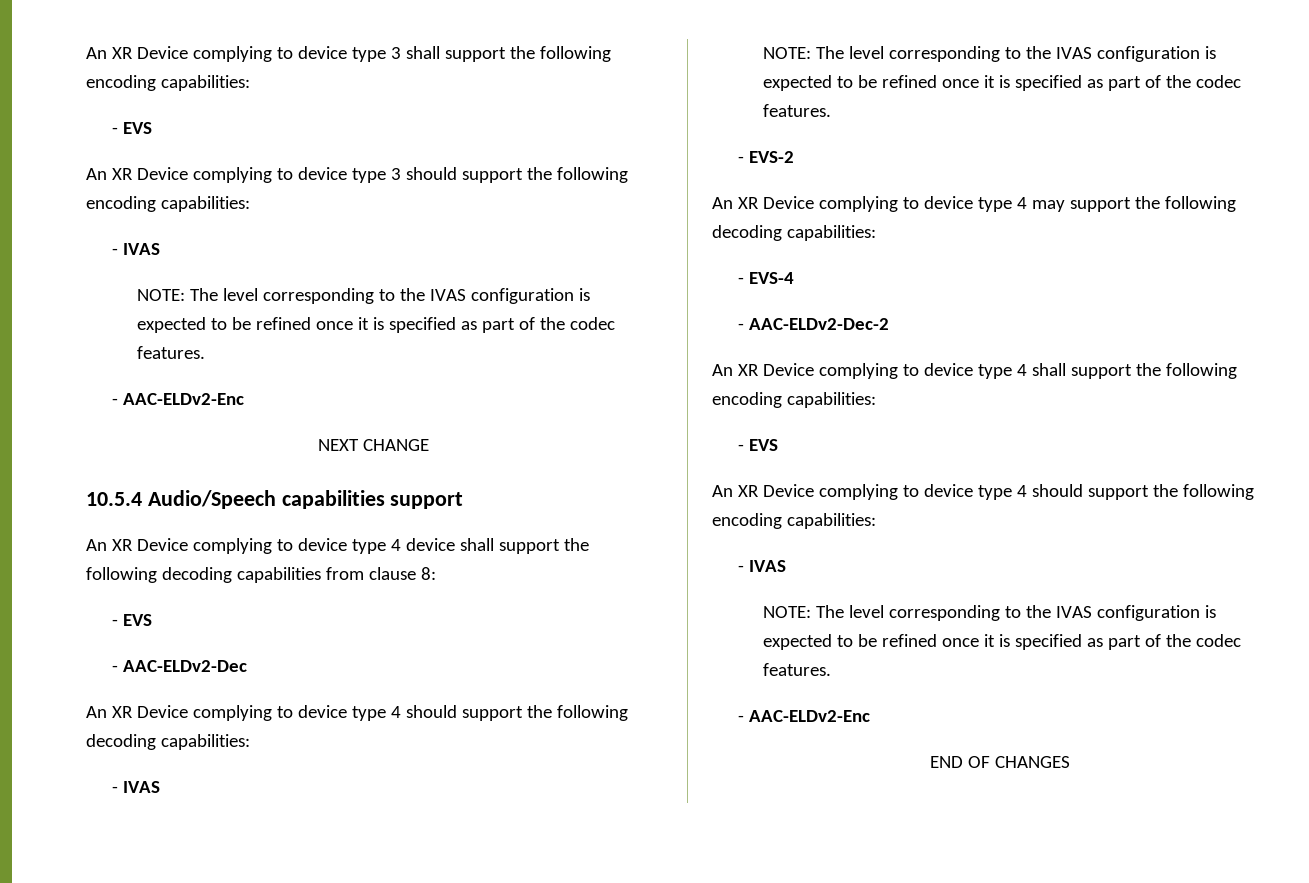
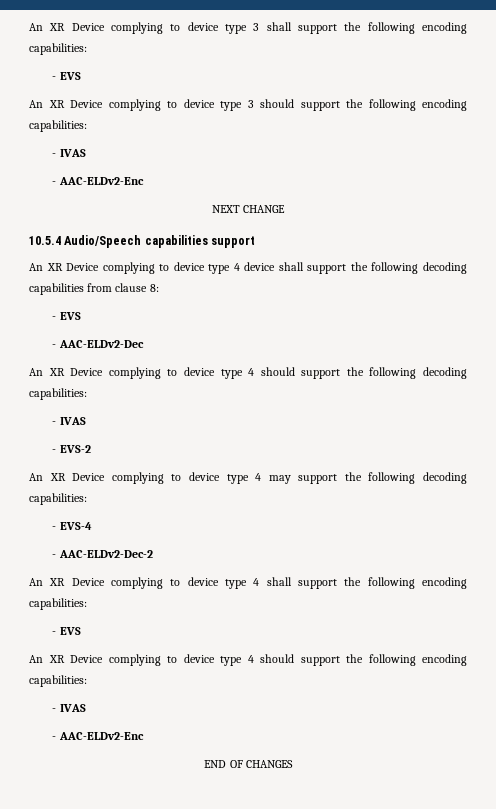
[137,288,591,304] [137,317,616,333] [137,346,206,359] // NOTE: The level corresponding to the IVAS configuration is expected to be refined once it is specified as part of the codec features. -> (86, 153) none
[763,46,1217,62] [763,75,1242,91] [763,104,832,117] // NOTE: The level corresponding to the IVAS configuration is expected to be refined once it is specified as part of the codec features. -> (86, 421) none
[763,605,1217,621] [763,634,1242,650] [763,663,832,676] // NOTE: The level corresponding to the IVAS configuration is expected to be refined once it is specified as part of the codec features. -> (86, 708) none

